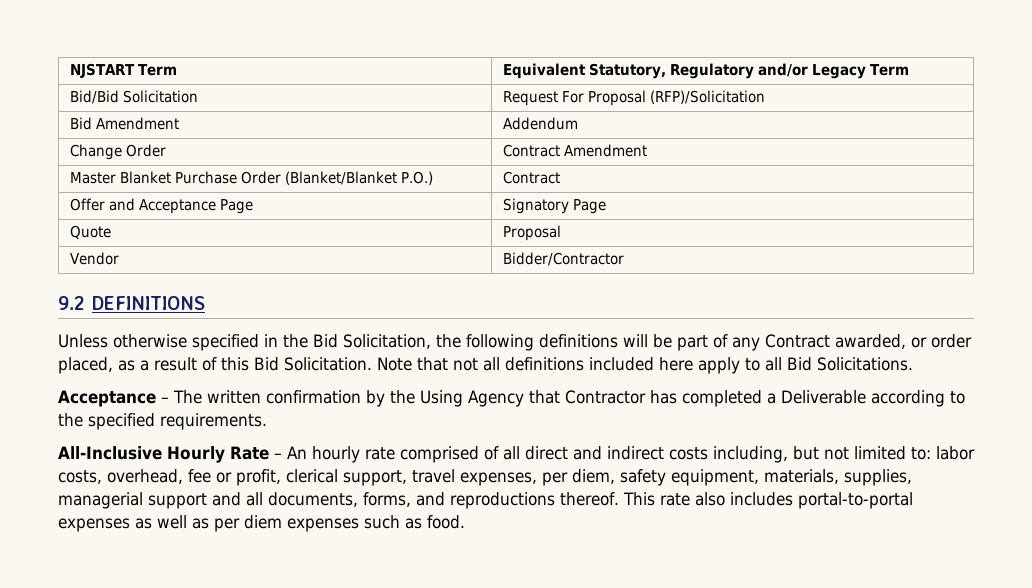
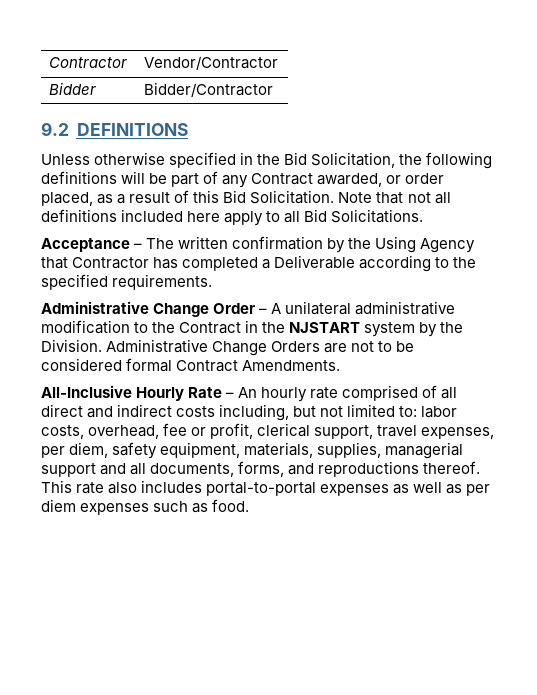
[69,63,177,78] [502,63,909,79] [69,90,198,104] [502,90,765,106] [69,117,179,130] [502,117,578,130] [69,144,166,160] [502,144,647,157] [69,171,433,185] [502,171,560,184] [69,198,253,214] [502,198,606,214] [69,225,111,239] [502,225,561,241] [69,252,119,265] NJSTART Term | Equivalent Statutory, Regulatory and/or Legacy Term // Bid/Bid Solicitation | Request For Proposal (RFP)/Solicitation // Bid Amendment | Addendum // Change Order | Contract Amendment // Master Blanket Purchase Order (Blanket/Blanket P.O.) | Contract // Offer and Acceptance Page | Signatory Page // Quote | Proposal // Vendor -> [49,57,128,68] [144,56,279,70] [49,82,97,95] Contractor | Vendor/Contractor // Bidder
(267, 421) none -> [41,301,456,317] [41,320,464,337] [41,339,415,356] [41,358,341,372] // Administrative Change Order – A unilateral administrative modification to the Contract in the NJSTART system by the Division. Administrative Change Orders are not to be considered formal Contract Amendments.

